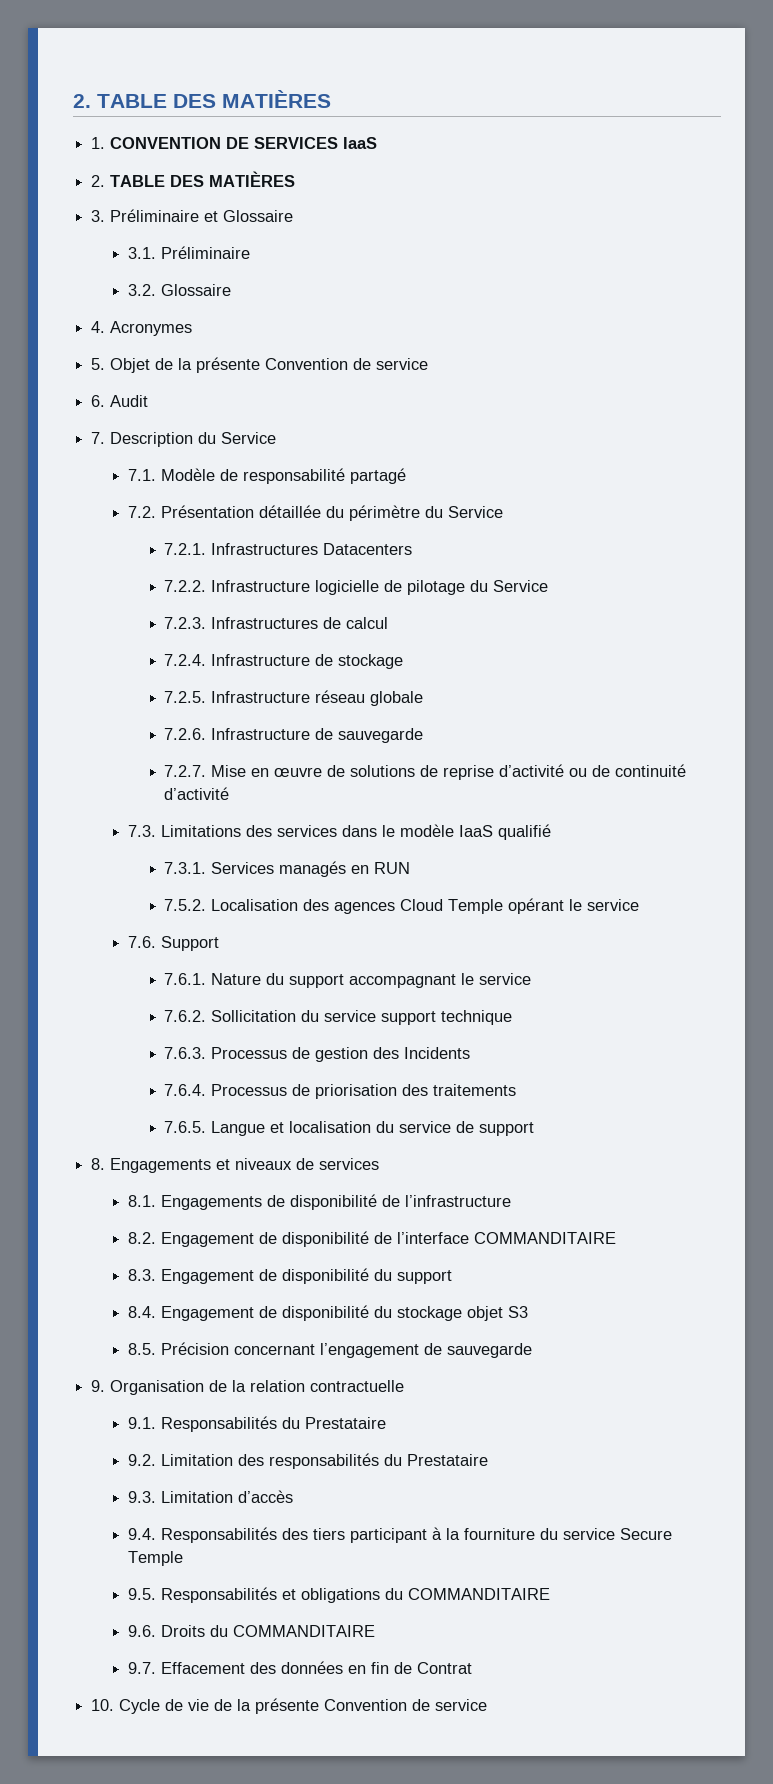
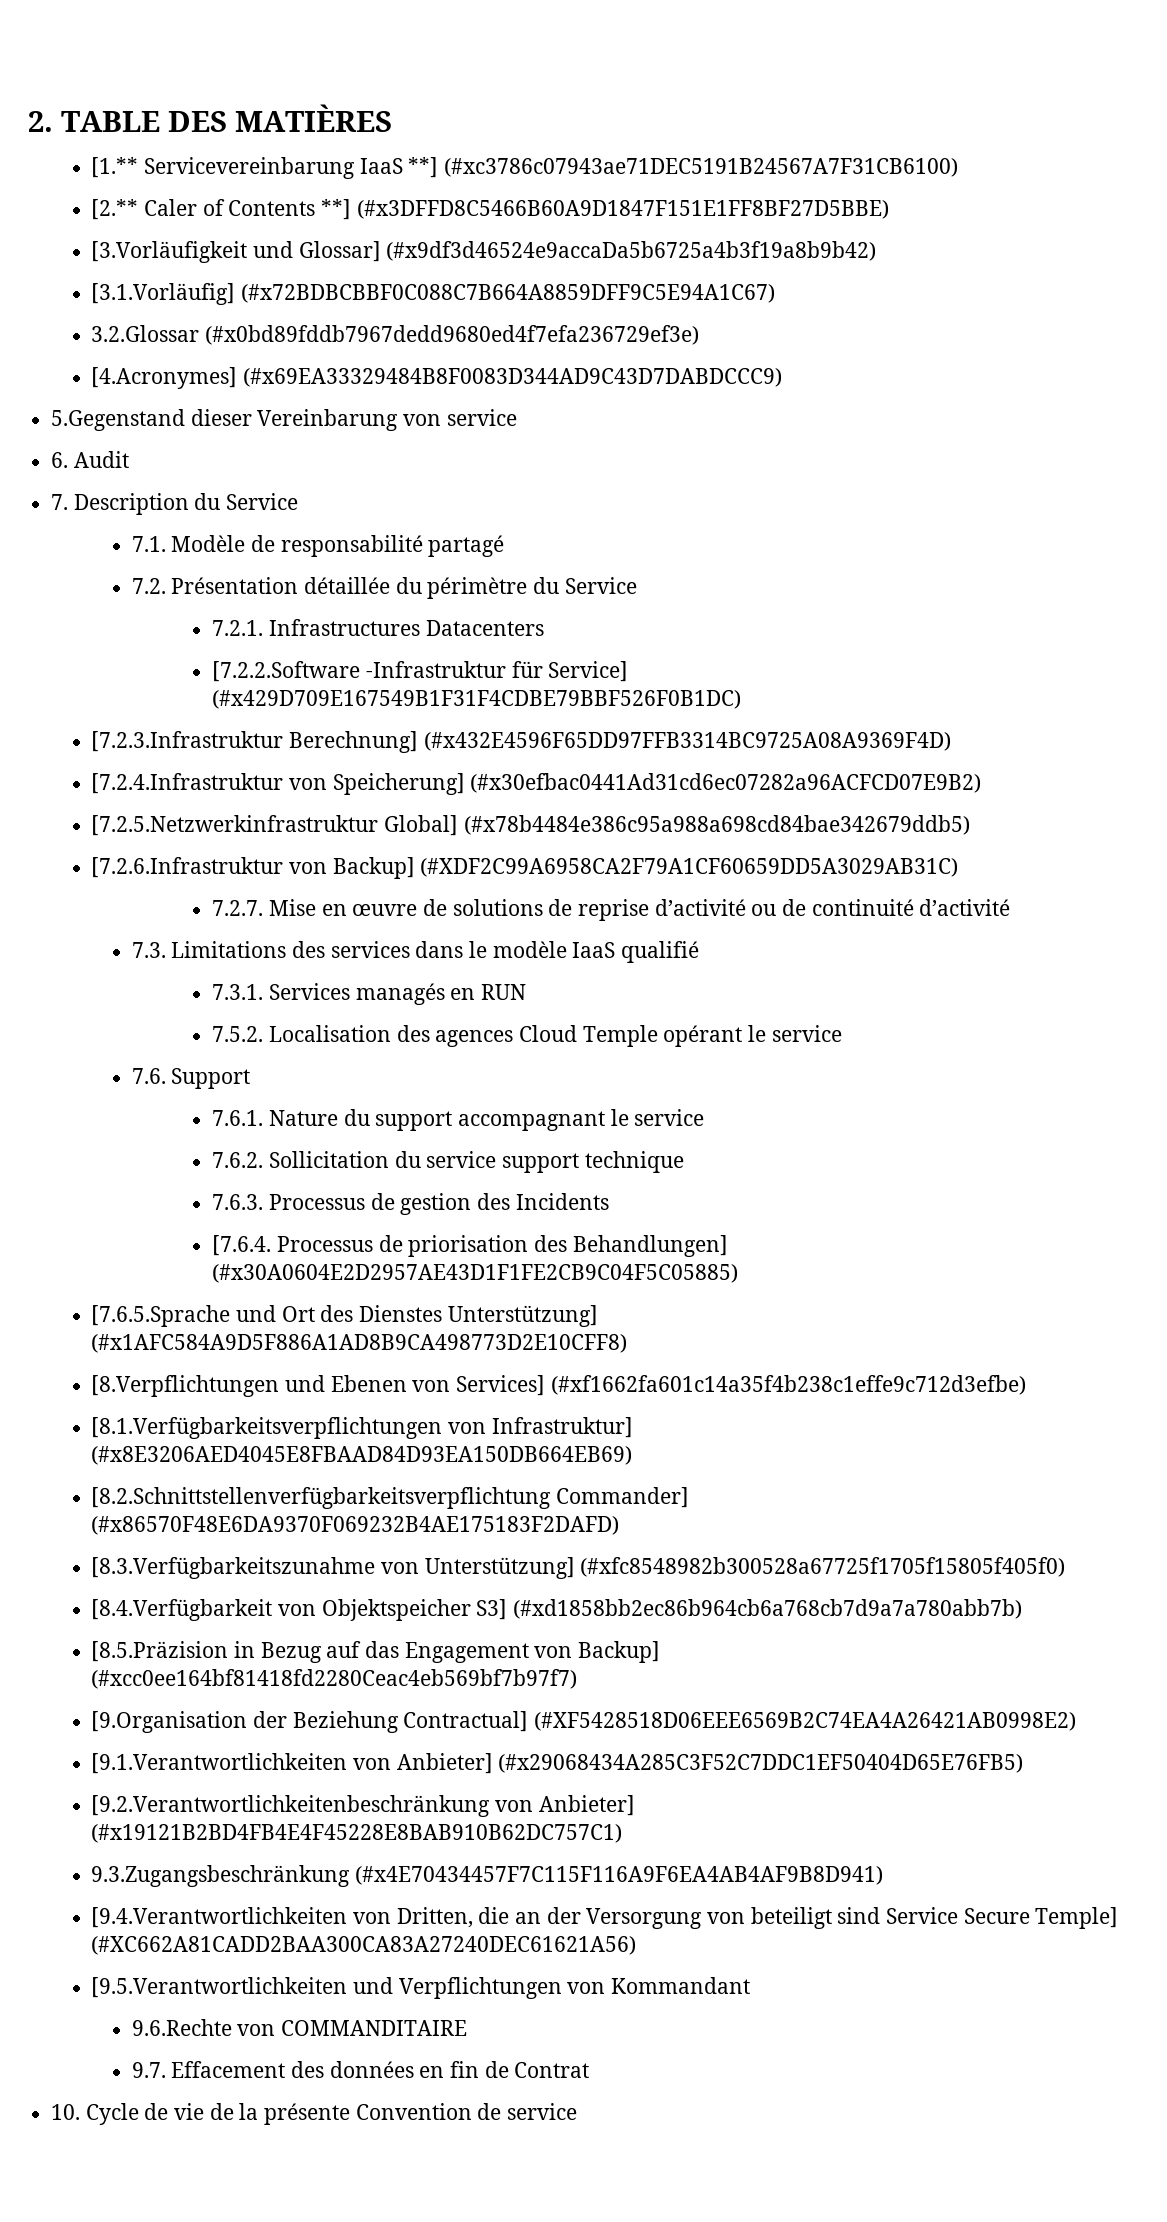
[73,90,331,108] [91,137,378,149] [91,171,296,187] [91,209,294,222] [127,246,250,259] [127,284,231,296] [91,321,193,336] [91,357,372,373] 2. TABLE DES MATIÈRES // 1. CONVENTION DE SERVICES IaaS // 2. TABLE DES MATIÈRES // 3. Préliminaire et Glossaire // 3.1. Préliminaire // 3.2. Glossaire // 4. Acronymes // 5. Objet de la présente Convention de -> [28,104,392,132] [91,157,959,179] [91,199,889,220] [91,241,877,263] [91,283,776,305] [91,325,700,345] [91,367,783,389] [51,409,442,431] 2. TABLE DES MATIÈRES // [1.** Servicevereinbarung IaaS **] (#xc3786c07943ae71DEC5191B24567A7F31CB6100) // [2.** Caler of Contents **] (#x3DFFD8C5466B60A9D1847F151E1FF8BF27D5BBE) // [3.Vorläufigkeit und Glossar] (#x9df3d46524e9accaDa5b6725a4b3f19a8b9b42) // [3.1.Vorläufig] (#x72BDBCBBF0C088C7B664A8859DFF9C5E94A1C67) // 3.2.Glossar (#x0bd89fddb7967dedd9680ed4f7efa236729ef3e) // [4.Acronymes] (#x69EA33329484B8F0083D344AD9C43D7DABDCCC9) // 5.Gegenstand dieser Vereinbarung von
[164,580,549,595] [164,617,389,629] [164,654,404,669] [164,690,424,706] [164,728,424,743] 7.2.2. Infrastructure logicielle de pilotage du Service // 7.2.3. Infrastructures de calcul // 7.2.4. Infrastructure de stockage // 7.2.5. Infrastructure réseau globale // 7.2.6. Infrastructure de sauvegarde -> [212,661,629,682] [212,690,742,709] [91,731,951,753] [91,773,982,795] [91,815,970,836] [91,857,959,879] [7.2.2.Software -Infrastruktur für Service] (#x429D709E167549B1F31F4CDBE79BBF526F0B1DC) // [7.2.3.Infrastruktur Berechnung] (#x432E4596F65DD97FFB3314BC9725A08A9369F4D) // [7.2.4.Infrastruktur von Speicherung] (#x30efbac0441Ad31cd6ec07282a96ACFCD07E9B2) // [7.2.5.Netzwerkinfrastruktur Global] (#x78b4484e386c95a988a698cd84bae342679ddb5) // [7.2.6.Infrastruktur von Backup] (#XDF2C99A6958CA2F79A1CF60659DD5A3029AB31C)
[164,1084,207,1096] 7.6.4. -> [212,1235,272,1256] [7.6.4.
[433,1084,517,1096] [164,1121,535,1136] [91,1158,380,1173] [127,1194,511,1210] [127,1231,616,1247] [127,1268,452,1284] [127,1305,528,1321] [127,1342,532,1358] [91,1380,405,1395] [127,1416,386,1432] [127,1453,488,1469] [127,1490,293,1503] [127,1527,672,1543] [127,1551,183,1566] [127,1587,550,1603] [127,1625,228,1637] traitements // 7.6.5. Langue et localisation du service de support // 8. Engagements et niveaux de services // 8.1. Engagements de disponibilité de l’infrastructure // 8.2. Engagement de disponibilité de l’interface COMMANDITAIRE // 8.3. Engagement de disponibilité du support // 8.4. Engagement de disponibilité du stockage objet S3 // 8.5. Précision concernant l’engagement de sauvegarde // 9. Organisation de la relation contractuelle // 9.1. Responsabilités du Prestataire // 9.2. Limitation des responsabilités du Prestataire // 9.3. Limitation d’accès // 9.4. Responsabilités des tiers participant à la fourniture du service Secure Temple // 9.5. Responsabilités et obligations du COMMANDITAIRE // 9.6. Droits du -> [572,1235,728,1257] [212,1264,739,1283] [91,1305,598,1327] [91,1334,628,1353] [91,1375,1026,1397] [91,1417,633,1439] [91,1446,633,1465] [91,1487,690,1509] [91,1516,620,1535] [91,1557,1066,1579] [91,1599,1023,1621] [91,1641,661,1663] [91,1669,578,1689] [91,1711,1077,1733] [91,1753,1024,1774] [91,1795,635,1817] [91,1824,623,1843] [91,1865,884,1887] [91,1907,1119,1929] [91,1936,637,1955] [91,1977,751,1999] [131,2019,276,2036] Behandlungen] (#x30A0604E2D2957AE43D1F1FE2CB9C04F5C05885) // [7.6.5.Sprache und Ort des Dienstes Unterstützung] (#x1AFC584A9D5F886A1AD8B9CA498773D2E10CFF8) // [8.Verpflichtungen und Ebenen von Services] (#xf1662fa601c14a35f4b238c1effe9c712d3efbe) // [8.1.Verfügbarkeitsverpflichtungen von Infrastruktur] (#x8E3206AED4045E8FBAAD84D93EA150DB664EB69) // [8.2.Schnittstellenverfügbarkeitsverpflichtung Commander] (#x86570F48E6DA9370F069232B4AE175183F2DAFD) // [8.3.Verfügbarkeitszunahme von Unterstützung] (#xfc8548982b300528a67725f1705f15805f405f0) // [8.4.Verfügbarkeit von Objektspeicher S3] (#xd1858bb2ec86b964cb6a768cb7d9a7a780abb7b) // [8.5.Präzision in Bezug auf das Engagement von Backup] (#xcc0ee164bf81418fd2280Ceac4eb569bf7b97f7) // [9.Organisation der Beziehung Contractual] (#XF5428518D06EEE6569B2C74EA4A26421AB0998E2) // [9.1.Verantwortlichkeiten von Anbieter] (#x29068434A285C3F52C7DDC1EF50404D65E76FB5) // [9.2.Verantwortlichkeitenbeschränkung von Anbieter] (#x19121B2BD4FB4E4F45228E8BAB910B62DC757C1) // 9.3.Zugangsbeschränkung (#x4E70434457F7C115F116A9F6EA4AB4AF9B8D941) // [9.4.Verantwortlichkeiten von Dritten, die an der Versorgung von beteiligt sind Service Secure Temple] (#XC662A81CADD2BAA300CA83A27240DEC61621A56) // [9.5.Verantwortlichkeiten und Verpflichtungen von Kommandant // 9.6.Rechte von

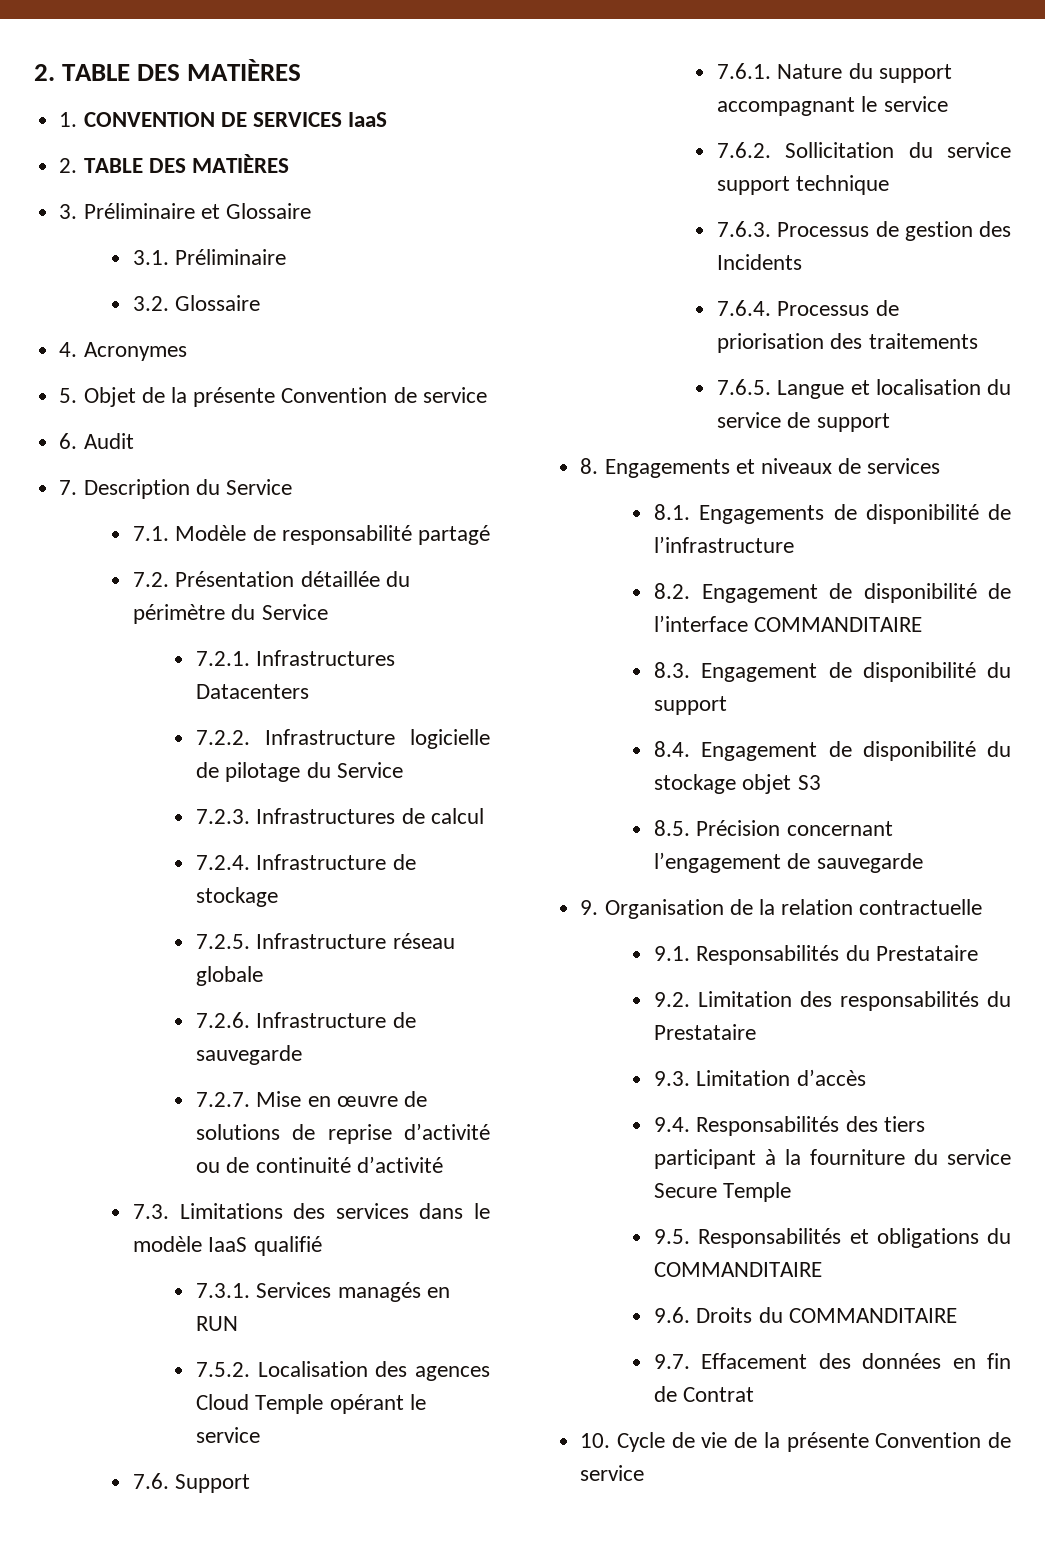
[28,104,392,132] [91,157,959,179] [91,199,889,220] [91,241,877,263] [91,283,776,305] [91,325,700,345] [91,367,783,389] [51,409,442,431] 2. TABLE DES MATIÈRES // [1.** Servicevereinbarung IaaS **] (#xc3786c07943ae71DEC5191B24567A7F31CB6100) // [2.** Caler of Contents **] (#x3DFFD8C5466B60A9D1847F151E1FF8BF27D5BBE) // [3.Vorläufigkeit und Glossar] (#x9df3d46524e9accaDa5b6725a4b3f19a8b9b42) // [3.1.Vorläufig] (#x72BDBCBBF0C088C7B664A8859DFF9C5E94A1C67) // 3.2.Glossar (#x0bd89fddb7967dedd9680ed4f7efa236729ef3e) // [4.Acronymes] (#x69EA33329484B8F0083D344AD9C43D7DABDCCC9) // 5.Gegenstand dieser Vereinbarung von -> [34,59,302,81] [59,112,388,127] [59,154,289,173] [59,203,311,219] [133,249,287,265] [133,295,261,311] [59,342,187,361] [59,387,417,407] 2. TABLE DES MATIÈRES // 1. CONVENTION DE SERVICES IaaS // 2. TABLE DES MATIÈRES // 3. Préliminaire et Glossaire // 3.1. Préliminaire // 3.2. Glossaire // 4. Acronymes // 5. Objet de la présente Convention de
[212,661,629,682] [212,690,742,709] [91,731,951,753] [91,773,982,795] [91,815,970,836] [91,857,959,879] [7.2.2.Software -Infrastruktur für Service] (#x429D709E167549B1F31F4CDBE79BBF526F0B1DC) // [7.2.3.Infrastruktur Berechnung] (#x432E4596F65DD97FFB3314BC9725A08A9369F4D) // [7.2.4.Infrastruktur von Speicherung] (#x30efbac0441Ad31cd6ec07282a96ACFCD07E9B2) // [7.2.5.Netzwerkinfrastruktur Global] (#x78b4484e386c95a988a698cd84bae342679ddb5) // [7.2.6.Infrastruktur von Backup] (#XDF2C99A6958CA2F79A1CF60659DD5A3029AB31C) -> [196,729,490,749] [196,762,403,782] [196,808,484,824] [196,854,416,870] [196,887,279,907] [196,933,455,949] [196,966,264,986] [196,1012,416,1028] [196,1045,303,1065] 7.2.2. Infrastructure logicielle de pilotage du Service // 7.2.3. Infrastructures de calcul // 7.2.4. Infrastructure de stockage // 7.2.5. Infrastructure réseau globale // 7.2.6. Infrastructure de sauvegarde
[212,1235,272,1256] [7.6.4. -> [717,300,772,316] 7.6.4.
[572,1235,728,1257] [212,1264,739,1283] [91,1305,598,1327] [91,1334,628,1353] [91,1375,1026,1397] [91,1417,633,1439] [91,1446,633,1465] [91,1487,690,1509] [91,1516,620,1535] [91,1557,1066,1579] [91,1599,1023,1621] [91,1641,661,1663] [91,1669,578,1689] [91,1711,1077,1733] [91,1753,1024,1774] [91,1795,635,1817] [91,1824,623,1843] [91,1865,884,1887] [91,1907,1119,1929] [91,1936,637,1955] [91,1977,751,1999] [131,2019,276,2036] Behandlungen] (#x30A0604E2D2957AE43D1F1FE2CB9C04F5C05885) // [7.6.5.Sprache und Ort des Dienstes Unterstützung] (#x1AFC584A9D5F886A1AD8B9CA498773D2E10CFF8) // [8.Verpflichtungen und Ebenen von Services] (#xf1662fa601c14a35f4b238c1effe9c712d3efbe) // [8.1.Verfügbarkeitsverpflichtungen von Infrastruktur] (#x8E3206AED4045E8FBAAD84D93EA150DB664EB69) // [8.2.Schnittstellenverfügbarkeitsverpflichtung Commander] (#x86570F48E6DA9370F069232B4AE175183F2DAFD) // [8.3.Verfügbarkeitszunahme von Unterstützung] (#xfc8548982b300528a67725f1705f15805f405f0) // [8.4.Verfügbarkeit von Objektspeicher S3] (#xd1858bb2ec86b964cb6a768cb7d9a7a780abb7b) // [8.5.Präzision in Bezug auf das Engagement von Backup] (#xcc0ee164bf81418fd2280Ceac4eb569bf7b97f7) // [9.Organisation der Beziehung Contractual] (#XF5428518D06EEE6569B2C74EA4A26421AB0998E2) // [9.1.Verantwortlichkeiten von Anbieter] (#x29068434A285C3F52C7DDC1EF50404D65E76FB5) // [9.2.Verantwortlichkeitenbeschränkung von Anbieter] (#x19121B2BD4FB4E4F45228E8BAB910B62DC757C1) // 9.3.Zugangsbeschränkung (#x4E70434457F7C115F116A9F6EA4AB4AF9B8D941) // [9.4.Verantwortlichkeiten von Dritten, die an der Versorgung von beteiligt sind Service Secure Temple] (#XC662A81CADD2BAA300CA83A27240DEC61621A56) // [9.5.Verantwortlichkeiten und Verpflichtungen von Kommandant // 9.6.Rechte von -> [868,333,978,349] [717,379,1011,399] [717,412,890,432] [580,458,941,478] [654,504,1011,524] [654,536,795,553] [654,583,1011,603] [654,615,923,632] [654,662,1011,682] [654,696,728,715] [654,741,1011,761] [654,774,821,794] [654,820,893,836] [654,852,923,873] [580,899,983,919] [654,945,978,965] [654,991,1011,1011] [654,1024,757,1040] [654,1069,866,1086] [654,1116,925,1136] [654,1149,1011,1169] [654,1182,792,1202] [654,1228,1011,1248] [654,1262,823,1277] [654,1307,783,1323] traitements // 7.6.5. Langue et localisation du service de support // 8. Engagements et niveaux de services // 8.1. Engagements de disponibilité de l’infrastructure // 8.2. Engagement de disponibilité de l’interface COMMANDITAIRE // 8.3. Engagement de disponibilité du support // 8.4. Engagement de disponibilité du stockage objet S3 // 8.5. Précision concernant l’engagement de sauvegarde // 9. Organisation de la relation contractuelle // 9.1. Responsabilités du Prestataire // 9.2. Limitation des responsabilités du Prestataire // 9.3. Limitation d’accès // 9.4. Responsabilités des tiers participant à la fourniture du service Secure Temple // 9.5. Responsabilités et obligations du COMMANDITAIRE // 9.6. Droits du

